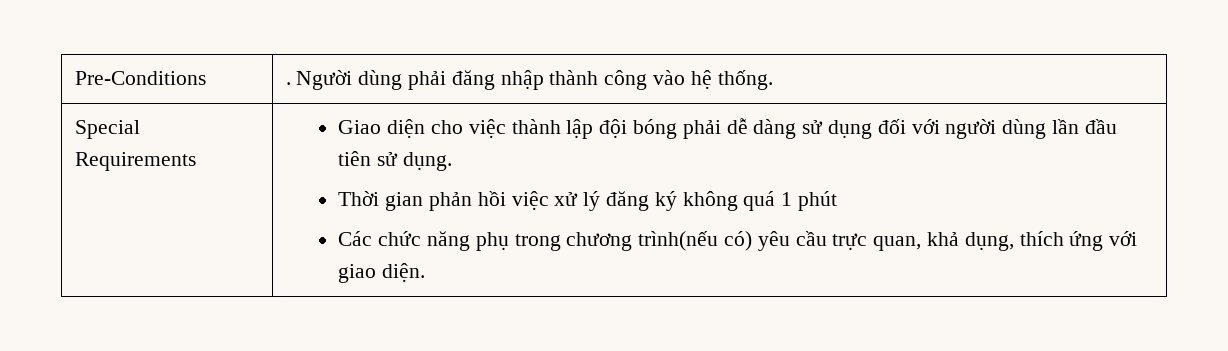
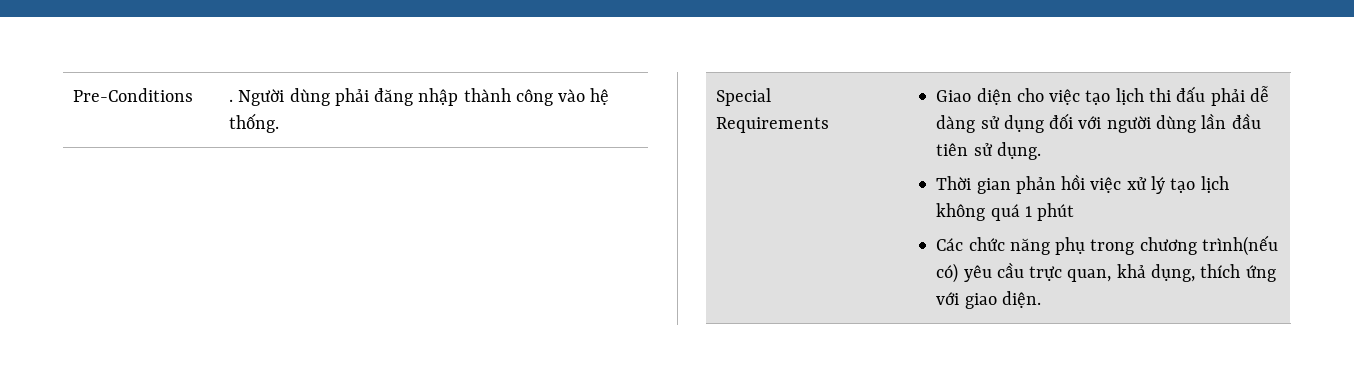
[511,119,677,139] thành lập đội bóng -> [1085,86,1206,105] tạo lịch thi đấu
[605,191,677,211] đăng ký -> [1170,176,1229,193] tạo lịch

